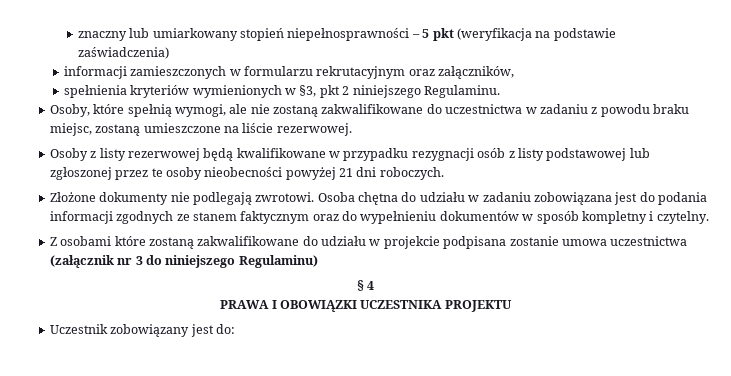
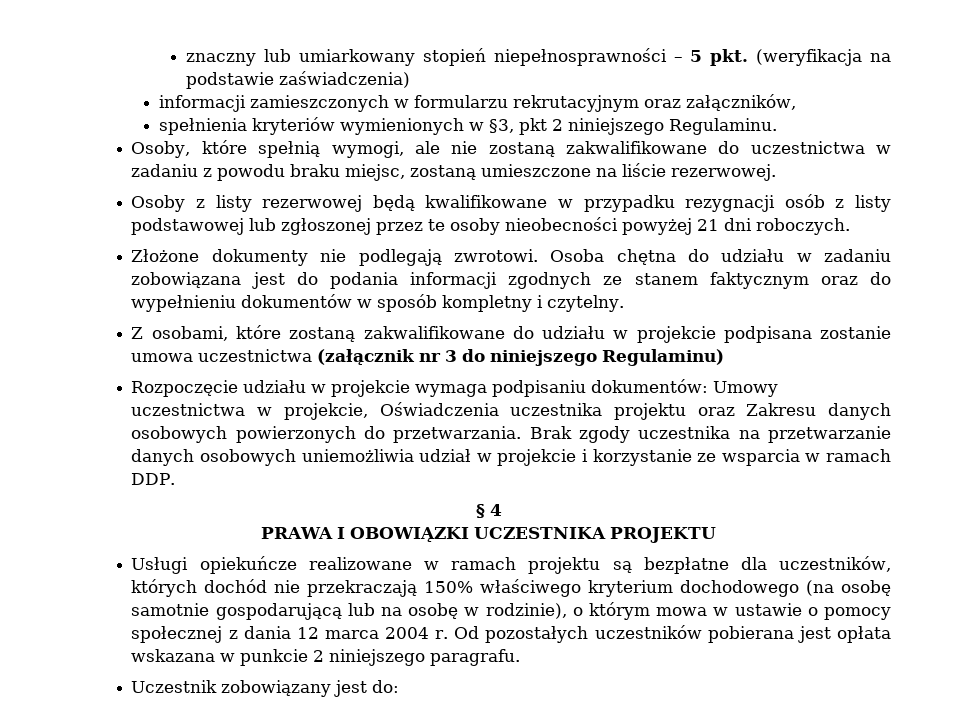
[432,28,454,41] pkt -> [710,49,749,66] pkt.
[60,236,112,246] osobami -> [151,326,228,341] osobami,
(318, 261) none -> [131,379,779,397] [131,402,892,420] [131,426,892,443] [131,449,891,466] [131,473,176,485] // Rozpoczęcie udziału w projekcie wymaga podpisaniu dokumentów: Umowy uczestnictwa w projekcie, Oświadczenia uczestnika projektu oraz Zakresu danych osobowych powierzonych do przetwarzania. Brak zgody uczestnika na przetwarzanie danych osobowych uniemożliwia udział w projekcie i korzystanie ze wsparcia w ramach DDP.
(512, 306) none -> [131,556,892,574] [131,579,892,597] [131,602,891,620] [131,625,891,643] [131,649,521,666] // Usługi opiekuńcze realizowane w ramach projektu są bezpłatne dla uczestników, których dochód nie przekraczają 150% właściwego kryterium dochodowego (na osobę samotnie gospodarującą lub na osobę w rodzinie), o którym mowa w ustawie o pomocy społecznej z dania 12 marca 2004 r. Od pozostałych uczestników pobierana jest opłata wskazana w punkcie 2 niniejszego paragrafu.

